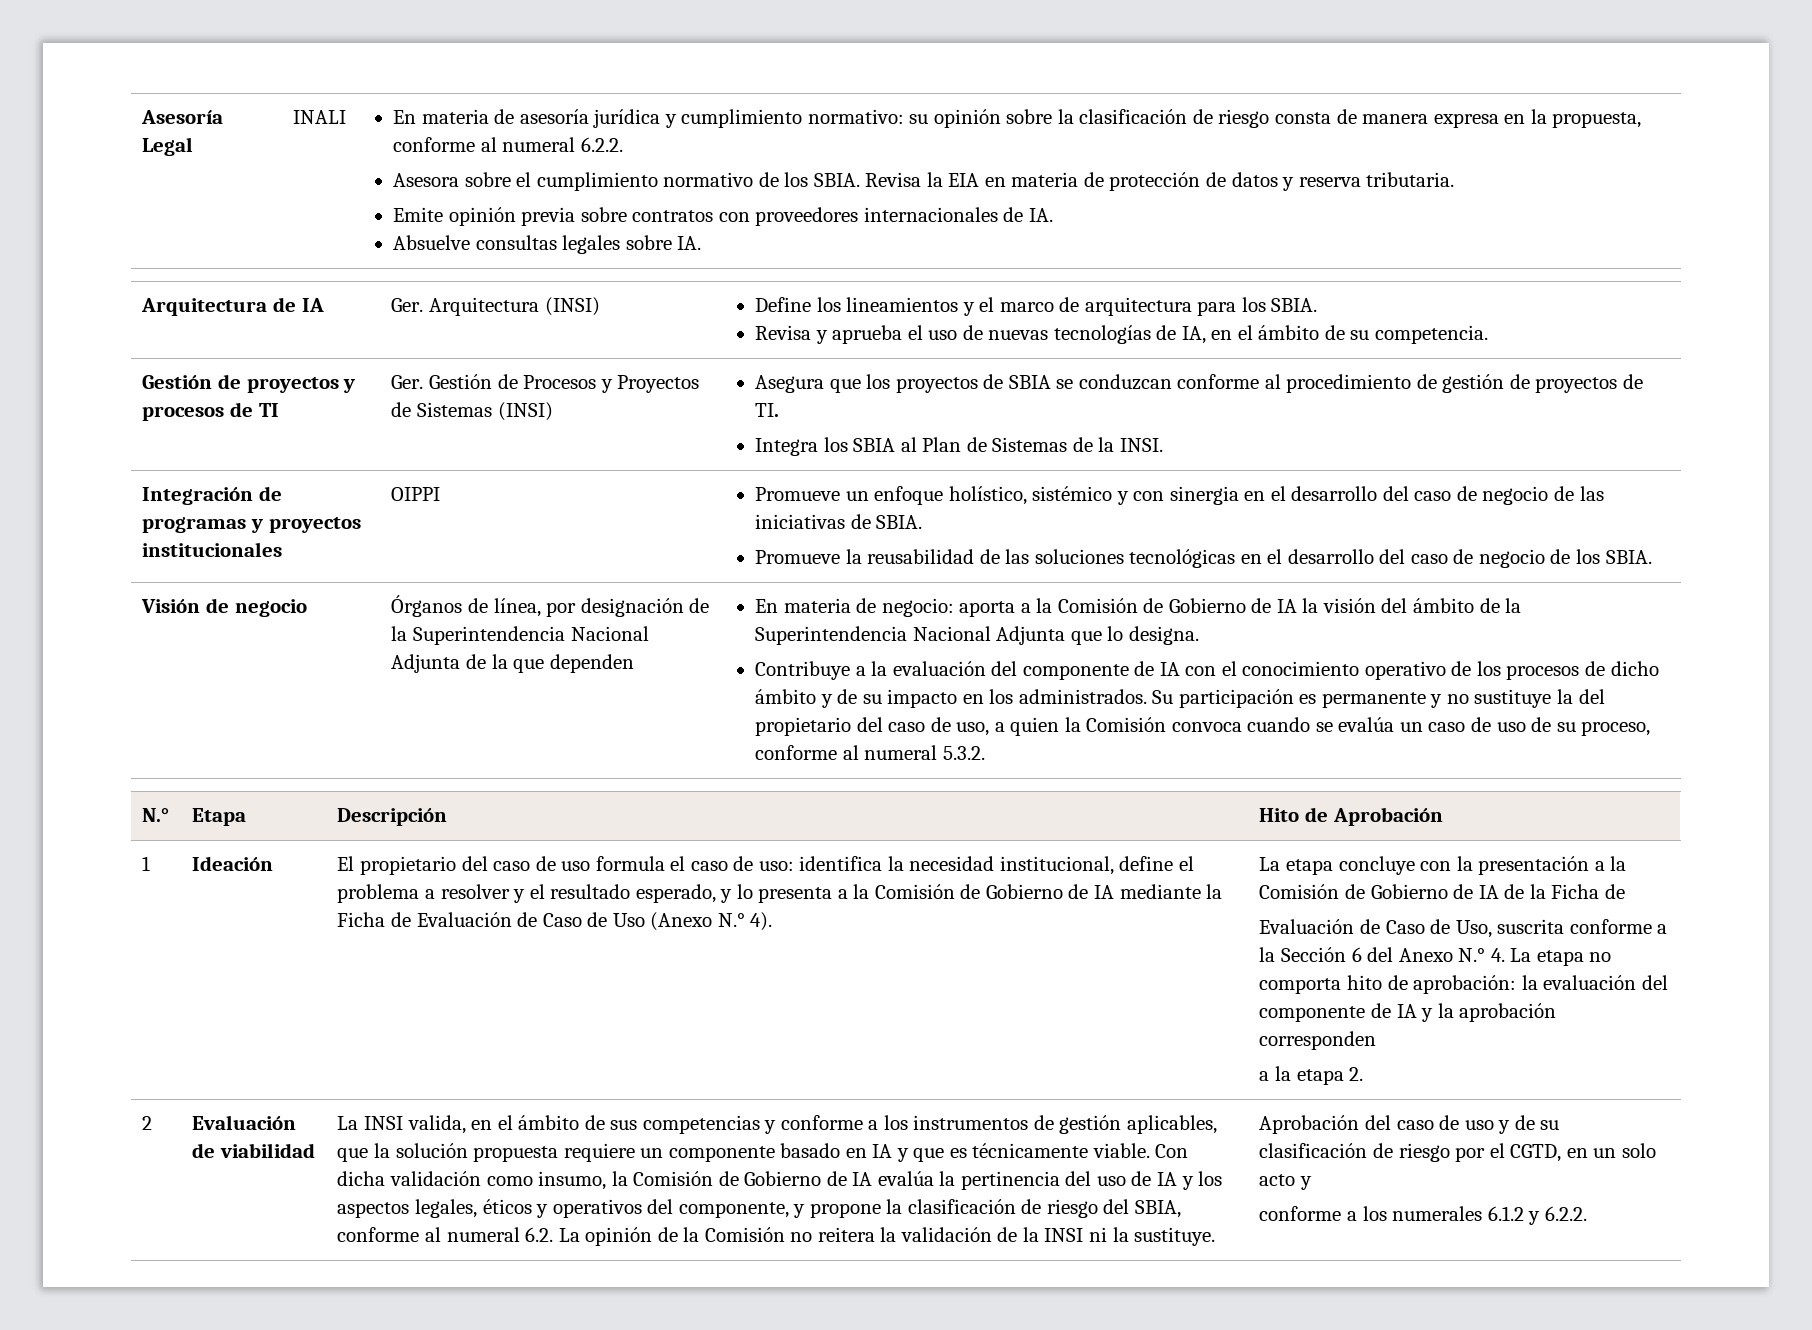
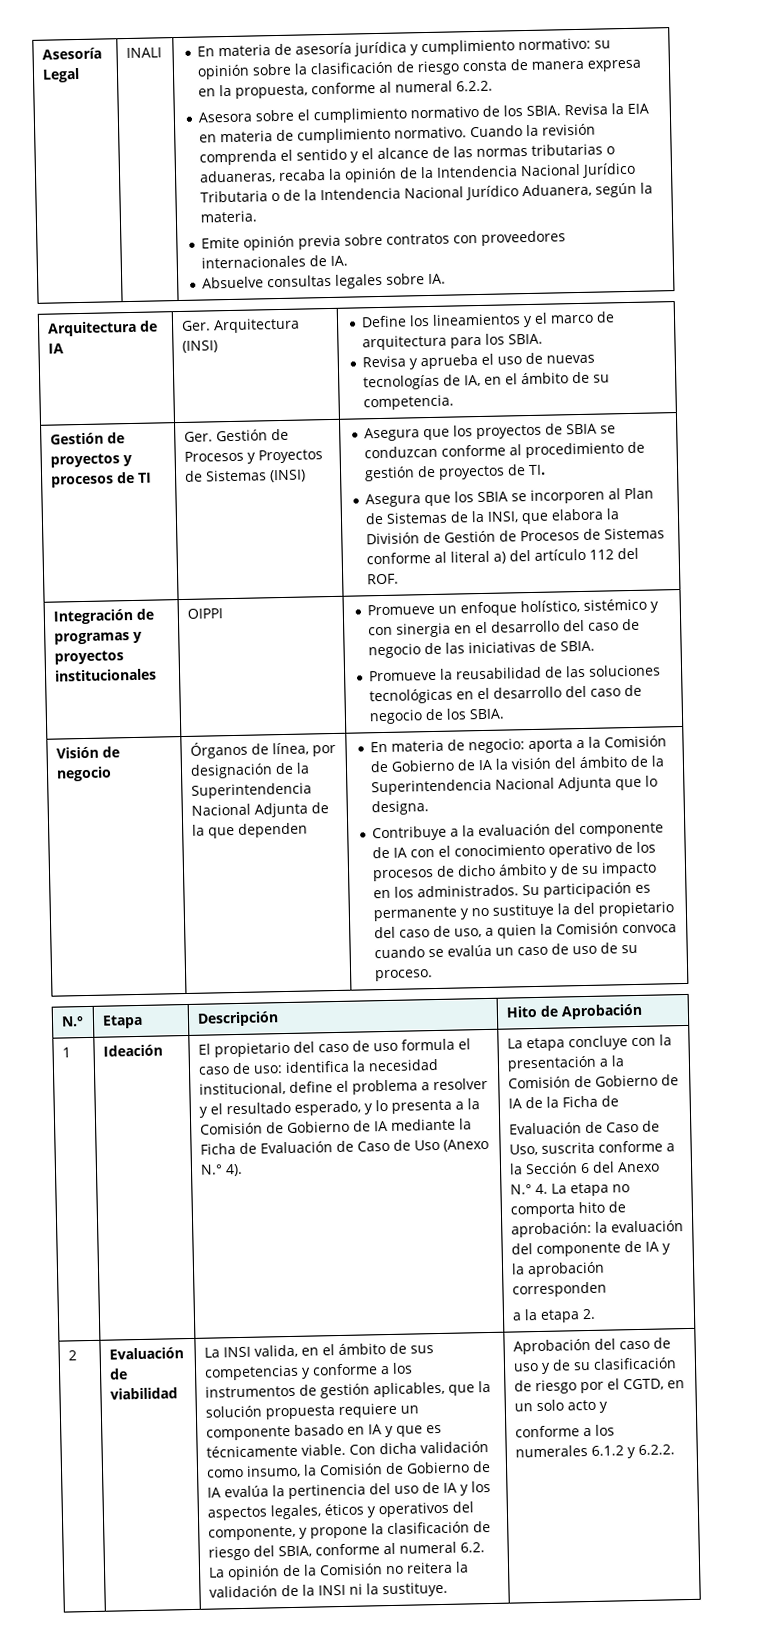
[1109,172,1455,191] protección de datos y reserva tributaria. -> [297,123,597,144] [199,143,616,166] [199,162,637,184] [200,182,654,203] [200,210,258,223] cumplimiento normativo. Cuando la revisión comprenda el sentido y el alcance de las normas tributarias o aduaneras, recaba la opinión de la Intendencia Nacional Jurídico Tributaria o de la Intendencia Nacional Jurídico Aduanera, según la materia.
[754,437,896,456] Integra los SBIA -> [365,488,606,508] Asegura que los SBIA se incorporen
[1119,438,1163,452] INSI. -> [487,508,621,525] [366,527,666,545] [366,547,640,565] [367,573,400,585] INSI, que elabora la División de Gestión de Procesos de Sistemas conforme al literal a) del artículo 112 del ROF.
[1581,721,1651,736] [754,745,985,760] proceso, conforme al numeral 5.3.2. -> [375,969,434,982] proceso.

